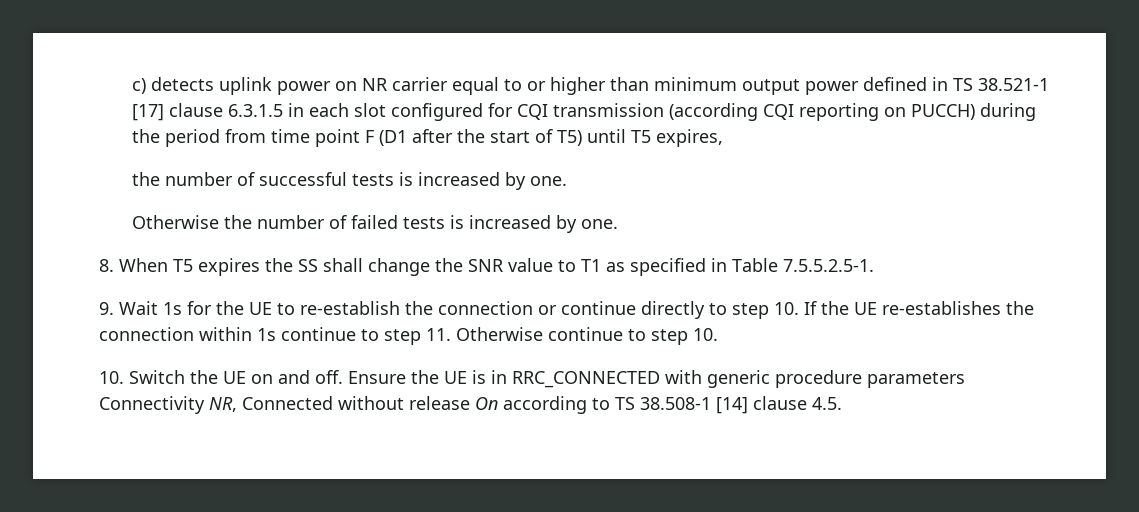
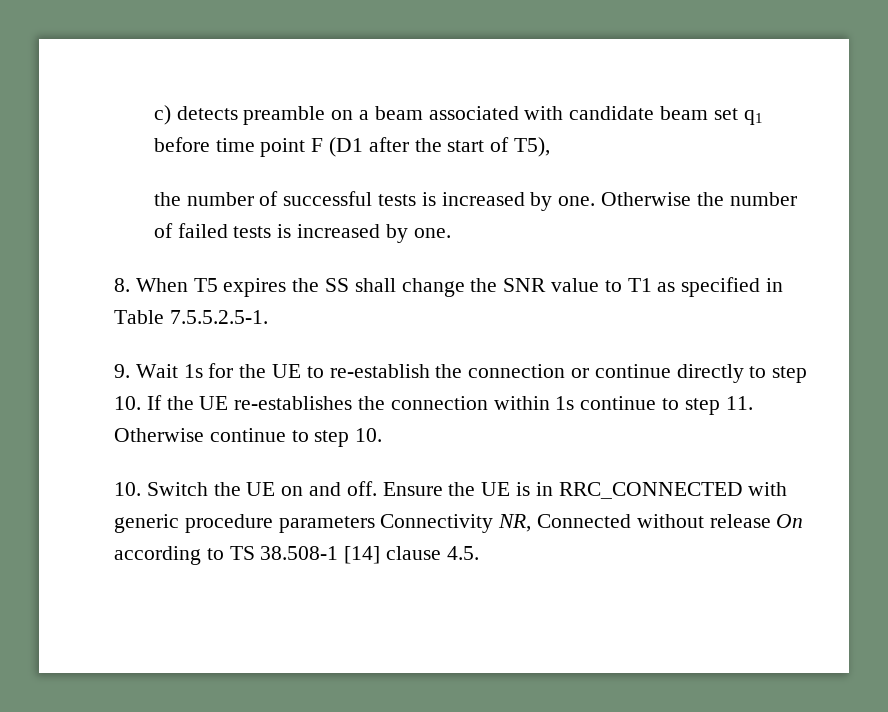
[219,77,1050,95] [132,103,1037,121] [132,129,267,147] uplink power on NR carrier equal to or higher than minimum output power defined in TS 38.521-1 [17] clause 6.3.1.5 in each slot configured for CQI transmission (according CQI reporting on PUCCH) during the period from -> [243,106,763,125] [153,137,210,152] preamble on a beam associated with candidate beam set q1 before
[557,129,724,147] T5) until T5 expires, -> [514,137,551,157] T5),
(568, 181) // -> (596, 201) none

